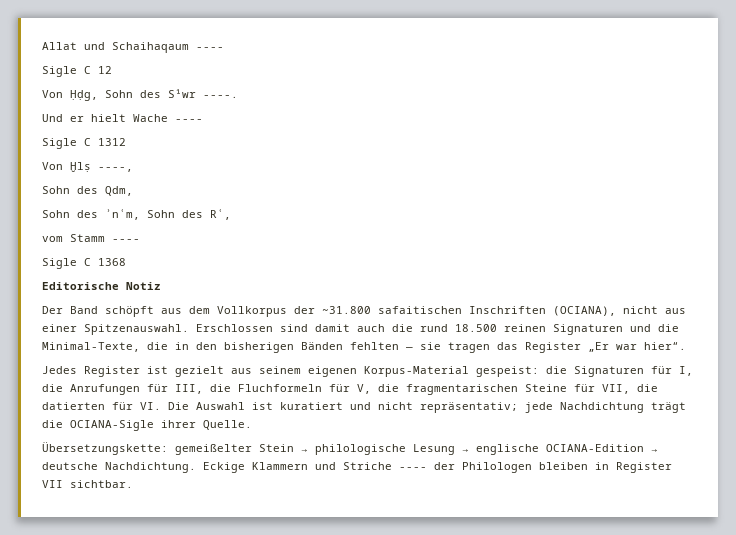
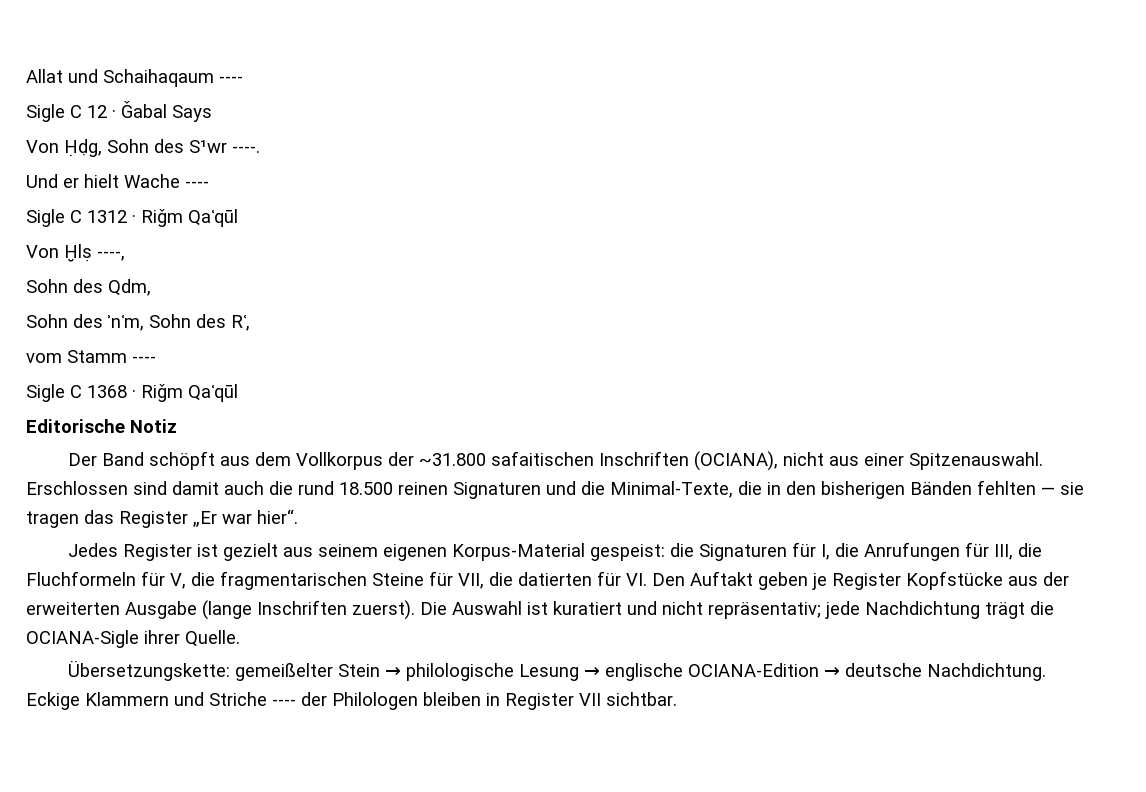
(112, 70) none -> [112,101,212,122] · Ǧabal Says
(126, 142) none -> [132,209,238,227] · Riǧm Qaʿqūl
(126, 262) none -> [132,384,238,402] · Riǧm Qaʿqūl
(161, 406) none -> [652,571,1069,590] [26,600,415,620] Den Auftakt geben je Register Kopfstücke aus der erweiterten Ausgabe (lange Inschriften zuerst).

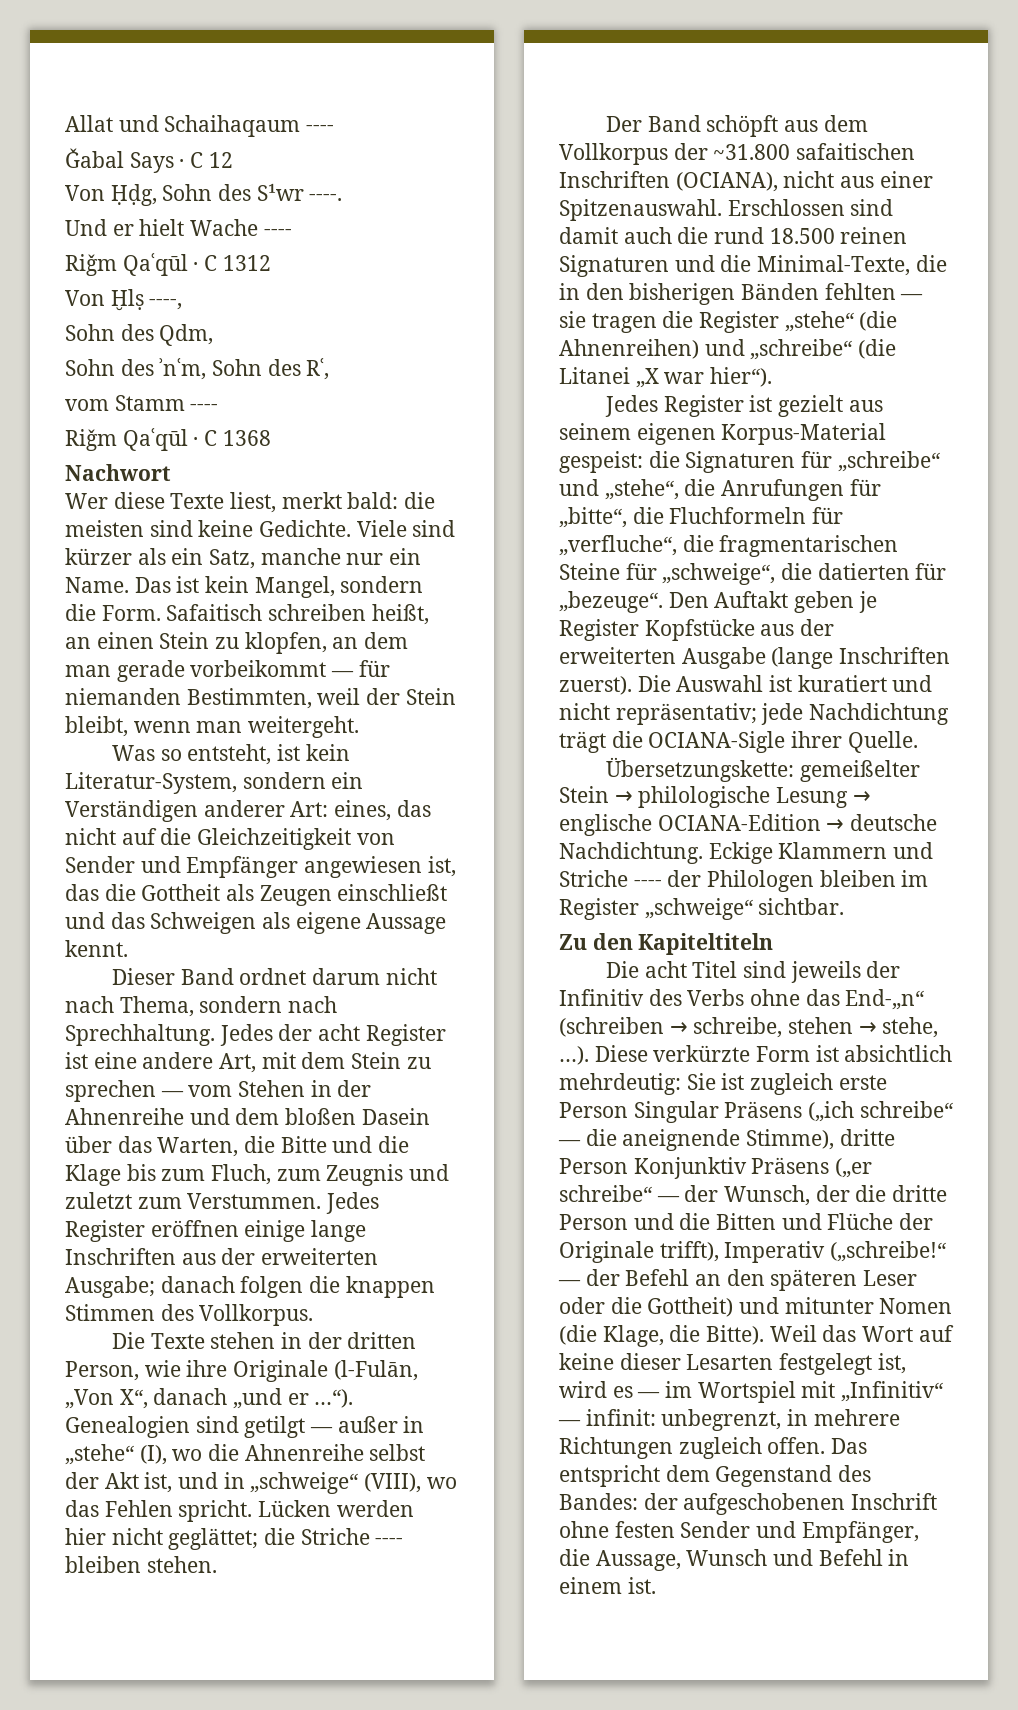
[26,104,65,122] Sigle -> [65,148,185,173] Ǧabal Says ·
[112,101,212,122] · Ǧabal Says -> (233, 160) none
[26,209,65,227] Sigle -> [65,253,199,276] Riǧm Qaʿqūl ·
[132,209,238,227] · Riǧm Qaʿqūl -> (271, 263) none
[26,384,65,402] Sigle -> [65,428,199,451] Riǧm Qaʿqūl ·
[132,384,238,402] [26,419,177,433] · Riǧm Qaʿqūl // Editorische Notiz -> [65,464,171,481] [65,492,436,513] [65,520,456,537] [65,548,422,569] [65,576,424,598] [65,604,429,625] [65,632,409,654] [65,660,390,682] [65,688,456,709] [65,716,360,738] [111,744,350,765] [65,772,364,794] [65,800,431,822] [65,828,395,850] [65,856,456,878] [65,884,448,906] [65,912,447,934] [65,940,128,957] [111,968,437,985] [65,996,338,1017] [65,1024,446,1046] [65,1052,431,1073] [65,1080,372,1102] [65,1108,430,1125] [65,1136,410,1157] [65,1164,450,1186] [65,1192,380,1214] [65,1220,367,1242] [65,1248,379,1265] [65,1276,435,1298] [65,1304,314,1326] [111,1332,417,1349] [65,1360,418,1382] [65,1388,354,1409] [65,1416,425,1438] [65,1444,426,1465] [65,1472,457,1494] [65,1500,414,1522] [65,1528,404,1550] [65,1556,217,1573] // Nachwort // Wer diese Texte liest, merkt bald: die meisten sind keine Gedichte. Viele sind kürzer als ein Satz, manche nur ein Name. Das ist kein Mangel, sondern die Form. Safaitisch schreiben heißt, an einen Stein zu klopfen, an dem man gerade vorbeikommt — für niemanden Bestimmten, weil der Stein bleibt, wenn man weitergeht. // Was so entsteht, ist kein Literatur-System, sondern ein Verständigen anderer Art: eines, das nicht auf die Gleichzeitigkeit von Sender und Empfänger angewiesen ist, das die Gottheit als Zeugen einschließt und das Schweigen als eigene Aussage kennt. // Dieser Band ordnet darum nicht nach Thema, sondern nach Sprechhaltung. Jedes der acht Register ist eine andere Art, mit dem Stein zu sprechen — vom Stehen in der Ahnenreihe und dem bloßen Dasein über das Warten, die Bitte und die Klage bis zum Fluch, zum Zeugnis und zuletzt zum Verstummen. Jedes Register eröffnen einige lange Inschriften aus der erweiterten Ausgabe; danach folgen die knappen Stimmen des Vollkorpus. // Die Texte stehen in der dritten Person, wie ihre Originale (l-Fulān, „Von X“, danach „und er …“). Genealogien sind getilgt — außer in „stehe“ (I), wo die Ahnenreihe selbst der Akt ist, und in „schweige“ (VIII), wo das Fehlen spricht. Lücken werden hier nicht geglättet; die Striche ---- bleiben stehen.
[84,509,298,528] das Register „Er war hier“. -> [662,311,898,333] [559,339,897,360] [559,367,773,388] die Register „stehe“ (die Ahnenreihen) und „schreibe“ (die Litanei „X war hier“).
[820,544,830,560] I, -> [837,451,940,472] [559,479,679,500] „schreibe“ und „stehe“,
[993,544,1013,560] III, -> [559,507,627,528] „bitte“,
[170,573,186,589] V, -> [559,535,677,556] „verfluche“,
[458,573,484,589] VII, -> [662,563,776,585] „schweige“,
[626,573,647,586] VI. -> [559,591,663,613] „bezeuge“.
[486,692,677,710] in Register VII sichtbar. -> [901,870,929,887] [559,898,845,920] [559,933,774,955] [605,961,901,983] [559,989,925,1010] [559,1017,939,1038] [559,1045,953,1065] [559,1073,887,1095] [559,1101,953,1123] [558,1129,895,1151] [559,1157,873,1179] [559,1185,948,1206] [559,1213,934,1230] [559,1241,947,1263] [558,1269,918,1291] [559,1297,953,1317] [559,1325,954,1347] [559,1353,906,1375] [559,1381,944,1403] [558,1409,900,1431] [559,1437,868,1459] [559,1465,872,1487] [559,1493,938,1515] [559,1521,919,1543] [559,1549,910,1571] [559,1577,656,1594] im Register „schweige“ sichtbar. // Zu den Kapiteltiteln // Die acht Titel sind jeweils der Infinitiv des Verbs ohne das End-„n“ (schreiben → schreibe, stehen → stehe, …). Diese verkürzte Form ist absichtlich mehrdeutig: Sie ist zugleich erste Person Singular Präsens („ich schreibe“ — die aneignende Stimme), dritte Person Konjunktiv Präsens („er schreibe“ — der Wunsch, der die dritte Person und die Bitten und Flüche der Originale trifft), Imperativ („schreibe!“ — der Befehl an den späteren Leser oder die Gottheit) und mitunter Nomen (die Klage, die Bitte). Weil das Wort auf keine dieser Lesarten festgelegt ist, wird es — im Wortspiel mit „Infinitiv“ — infinit: unbegrenzt, in mehrere Richtungen zugleich offen. Das entspricht dem Gegenstand des Bandes: der aufgeschobenen Inschrift ohne festen Sender und Empfänger, die Aussage, Wunsch und Befehl in einem ist.

